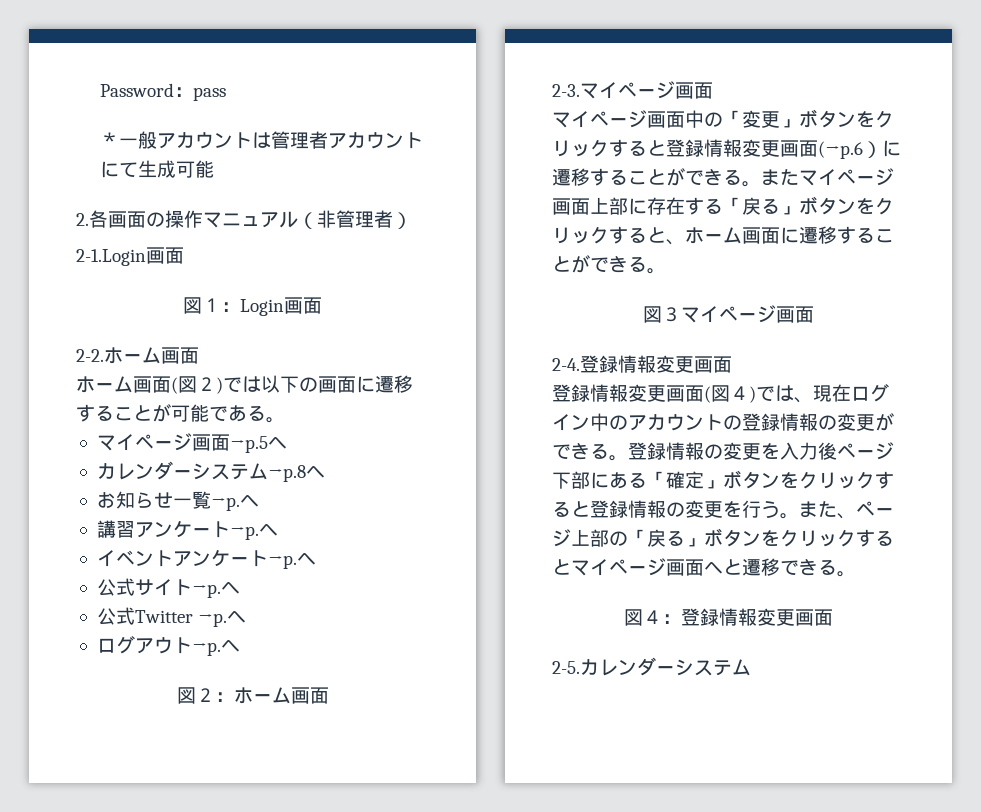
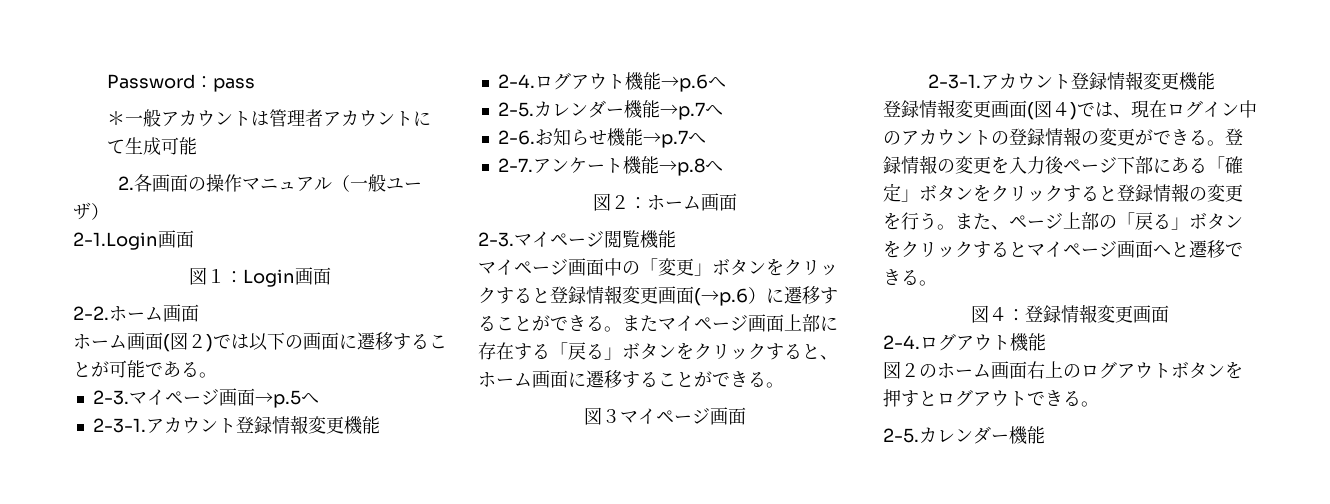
[317,210,393,228] 非管理者 -> [350,174,423,192] [73,202,91,220] 一般ユーザ
(285, 420) none -> [92,390,129,405] 2-3.
[96,461,325,482] カレンダーシステム→p.8へ // -> [92,415,380,435] [497,72,726,92] [497,100,723,120] [497,130,535,145] 2-3-1.アカウント登録情報変更機能 // 2-4.ログアウト機能→p.6へ // 2-5.カレンダー機能→p.7へ // 2-6.
[172,491,259,511] [96,520,278,540] [96,549,316,569] [96,578,240,598] [96,607,247,627] [96,636,221,656] 一覧→p.へ // 講習アンケート→p.へ // イベントアンケート→p.へ // 公式サイト→p.へ // 公式Twitter →p.へ // ログアウト→p. -> [606,128,706,148] [497,156,705,176] 機能→p.7へ // 2-7.アンケート機能→p.8
[675,82,713,99] 画面 -> [604,230,676,249] 閲覧機能
[552,355,732,373] 2-4.登録情報変更画面 -> [928,71,1216,91] 2-3-1.アカウント登録情報変更機能
[552,657,751,676] // 2-5.カレンダーシステム -> [883,333,1046,352] [883,361,1243,379] [883,389,1099,407] [883,426,1045,445] // 2-4.ログアウト機能 // 図２のホーム画面右上のログアウトボタンを押すとログアウトできる。 // 2-5.カレンダー機能

